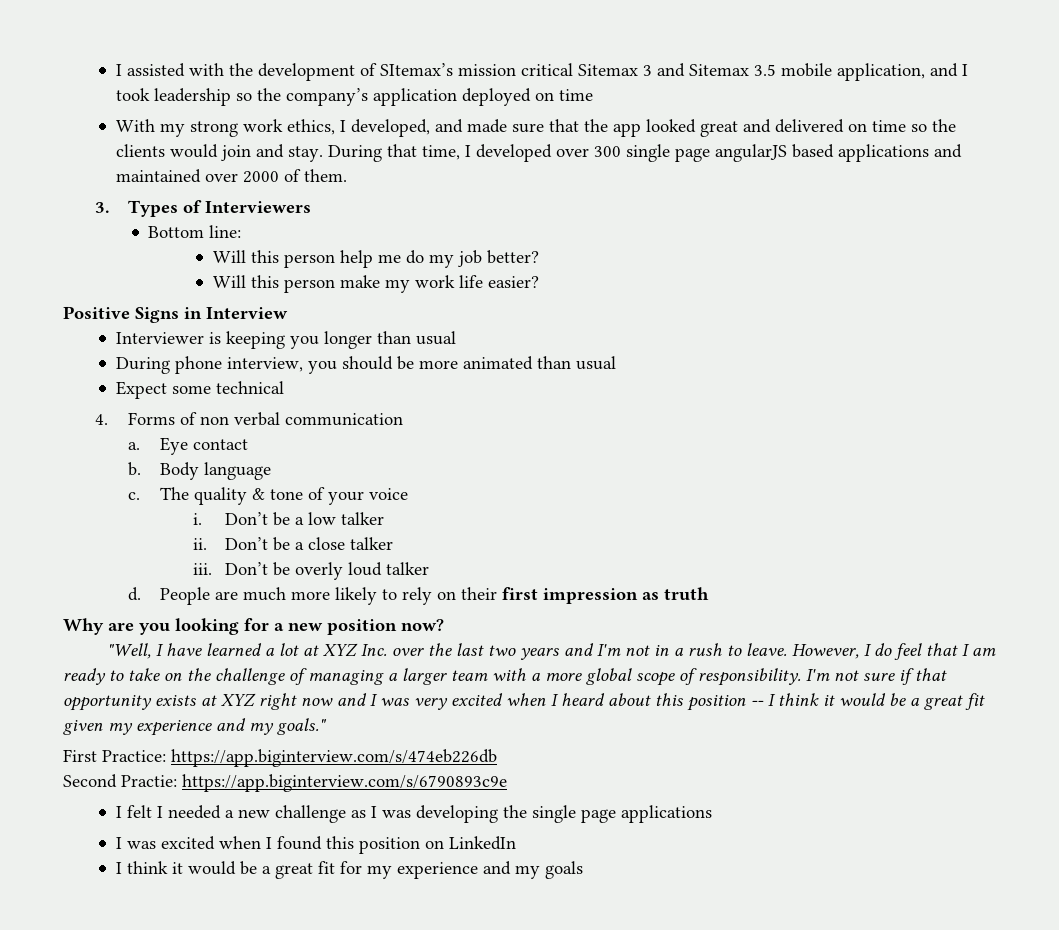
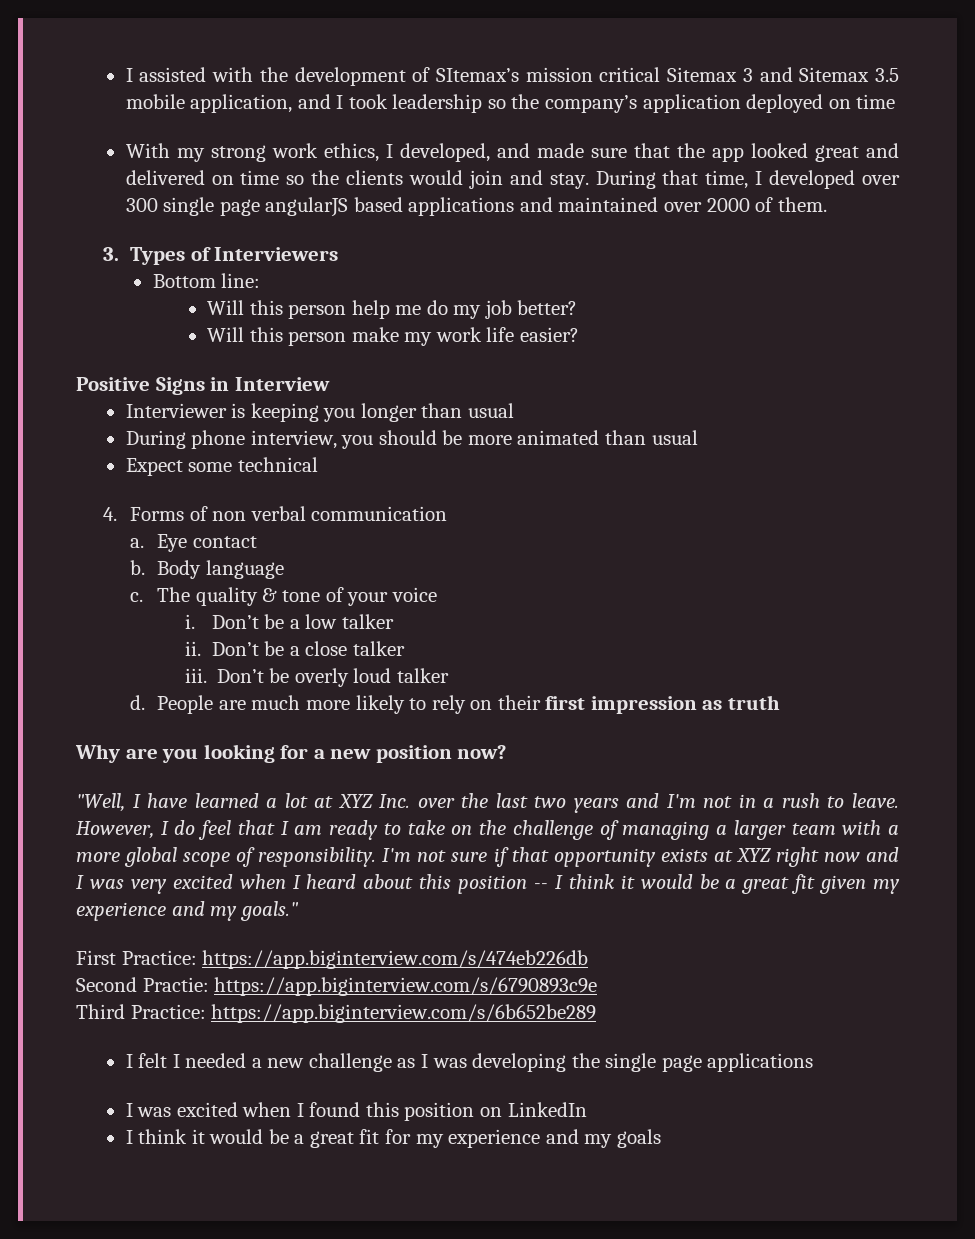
(507, 783) none -> [76,1004,597,1023] // Third Practice: https://app.biginterview.com/s/6b652be289

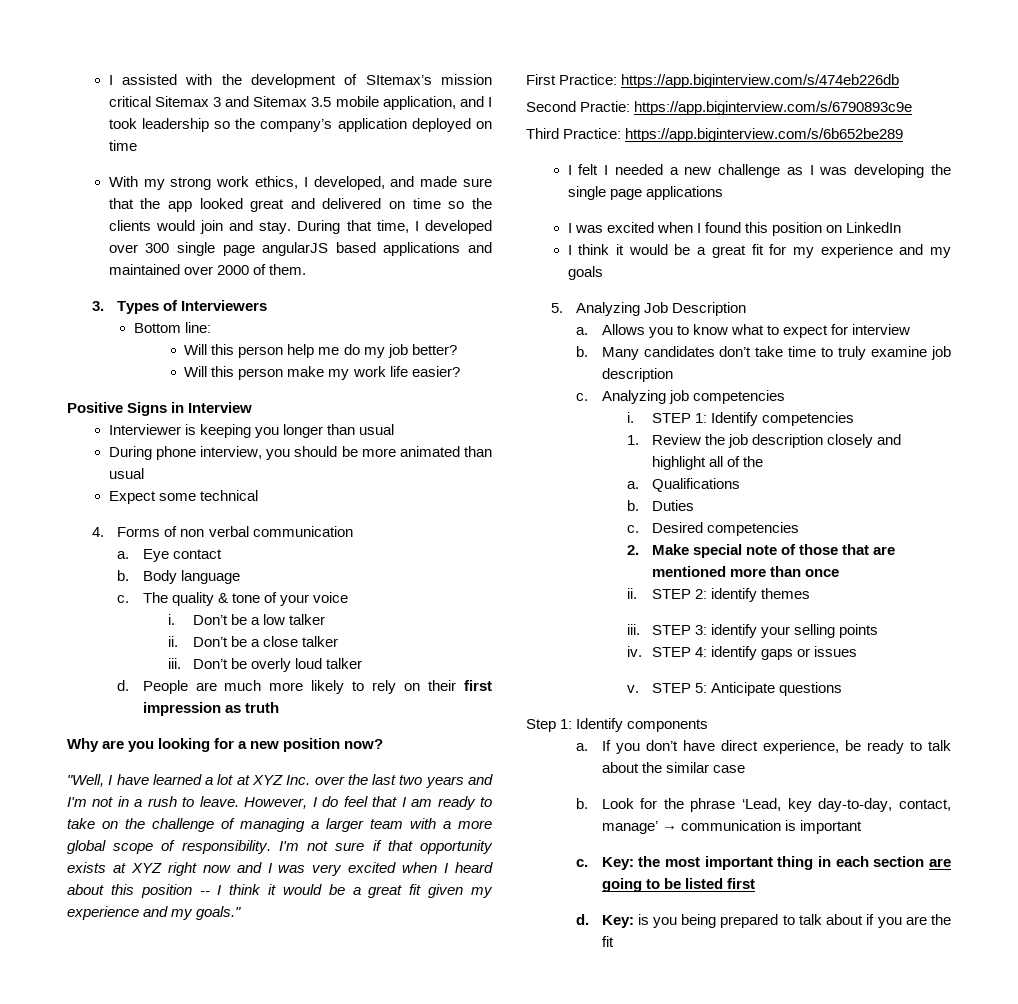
(661, 1138) none -> [551,302,747,316] [576,324,910,338] [576,346,952,360] [601,368,673,382] [576,390,785,404] [626,412,855,426] [626,434,902,448] [651,456,764,470] [626,478,740,492] [626,500,694,511] [626,522,800,536] [626,544,896,558] [651,566,840,577] [626,588,811,602] [626,624,879,638] [626,646,858,660] [626,682,843,696] [526,718,709,732] [576,740,951,754] [601,762,745,773] [576,798,951,812] [601,820,862,834] [576,856,952,870] [601,878,755,892] [576,914,951,928] [601,936,614,947] // 5. Analyzing Job Description // a. Allows you to know what to expect for interview // b. Many candidates don’t take time to truly examine job description // c. Analyzing job competencies // i. STEP 1: Identify competencies // 1. Review the job description closely and highlight all of the // a. Qualifications // b. Duties // c. Desired competencies // 2. Make special note of those that are mentioned more than once // ii. STEP 2: identify themes // iii. STEP 3: identify your selling points // iv. STEP 4: identify gaps or issues // v. STEP 5: Anticipate questions // Step 1: Identify components // a. If you don’t have direct experience, be ready to talk about the similar case // b. Look for the phrase ‘Lead, key day-to-day, contact, manage’ → communication is important // c. Key: the most important thing in each section are going to be listed first // d. Key: is you being prepared to talk about if you are the fit

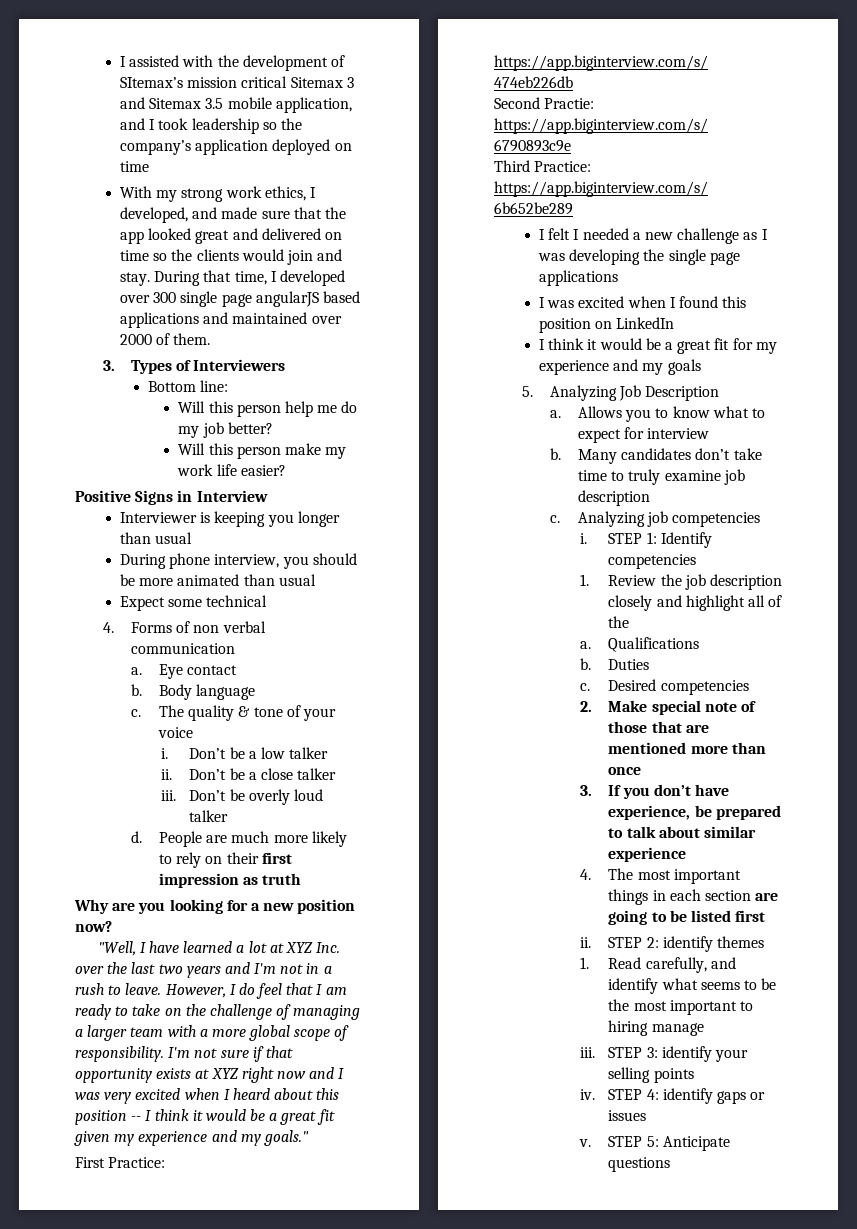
[626,588,811,602] ii. STEP 2: identify themes -> [580,784,729,799] [608,805,781,820] [608,826,756,838] [608,847,687,862] [580,868,741,884] [608,889,779,905] [608,910,766,925] [580,936,764,952] [580,957,736,973] [608,978,777,994] [608,999,753,1015] [608,1020,704,1036] 3. If you don’t have experience, be prepared to talk about similar experience // 4. The most important things in each section are going to be listed first // ii. STEP 2: identify themes // 1. Read carefully, and identify what seems to be the most important to hiring manage
[526,718,709,732] [576,740,951,754] [601,762,745,773] [576,798,951,812] [601,820,862,834] [576,856,952,870] [601,878,755,892] [576,914,951,928] [601,936,614,947] // Step 1: Identify components // a. If you don’t have direct experience, be ready to talk about the similar case // b. Look for the phrase ‘Lead, key day-to-day, contact, manage’ → communication is important // c. Key: the most important thing in each section are going to be listed first // d. Key: is you being prepared to talk about if you are the fit -> (671, 1164) none

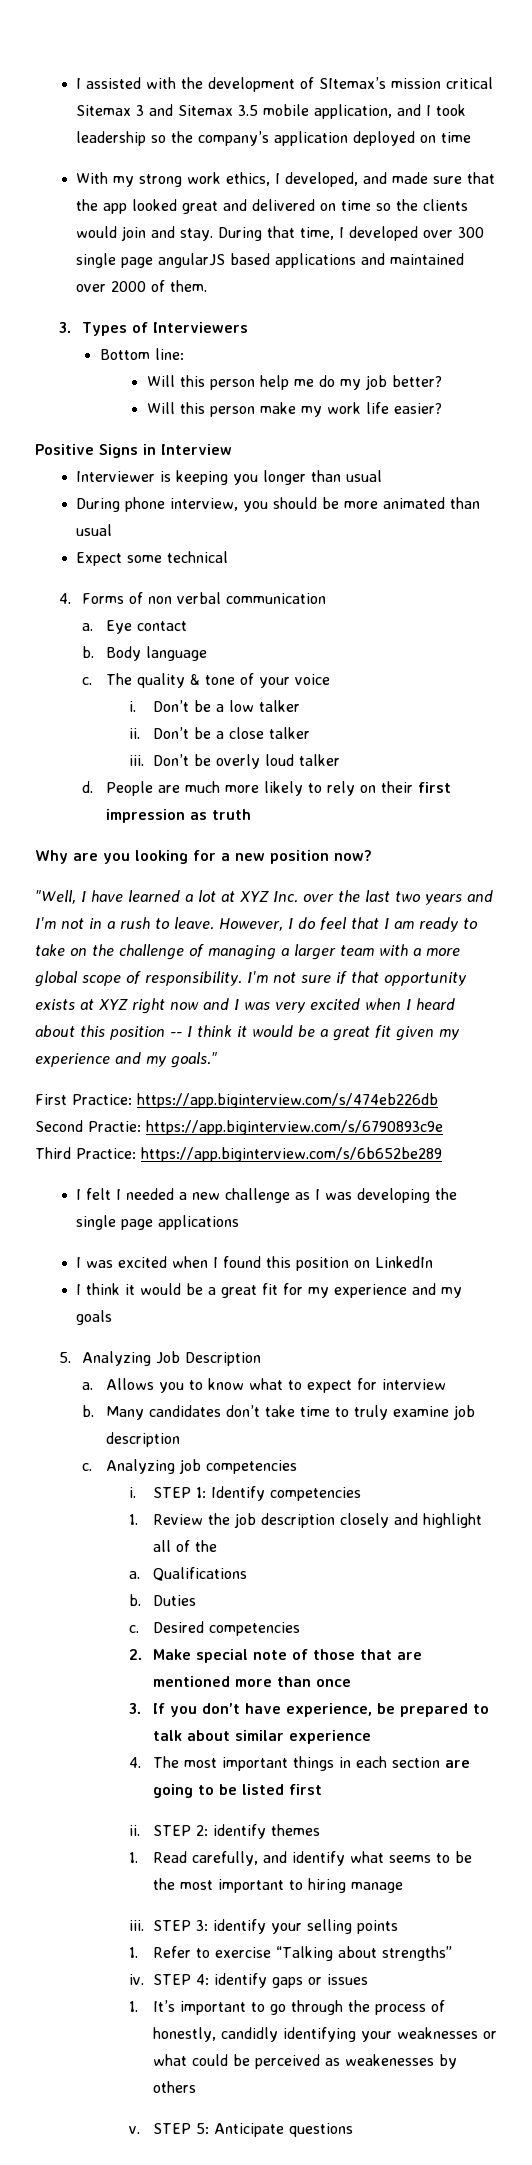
(694, 1075) none -> [129,1946,452,1961] // 1. Refer to exercise “Talking about strengths”
(647, 1115) none -> [129,2000,445,2015] [152,2027,497,2042] [152,2054,457,2069] [152,2081,196,2093] // 1. It’s important to go through the process of honestly, candidly identifying your weaknesses or what could be perceived as weakenesses by others

